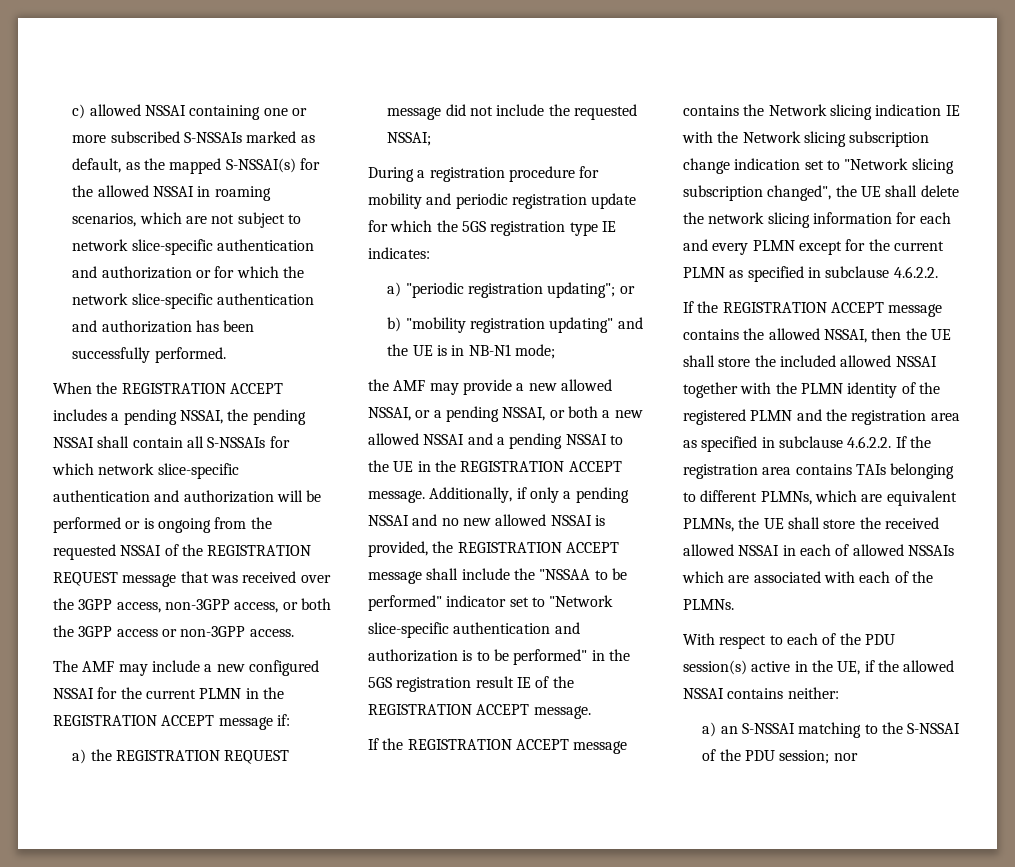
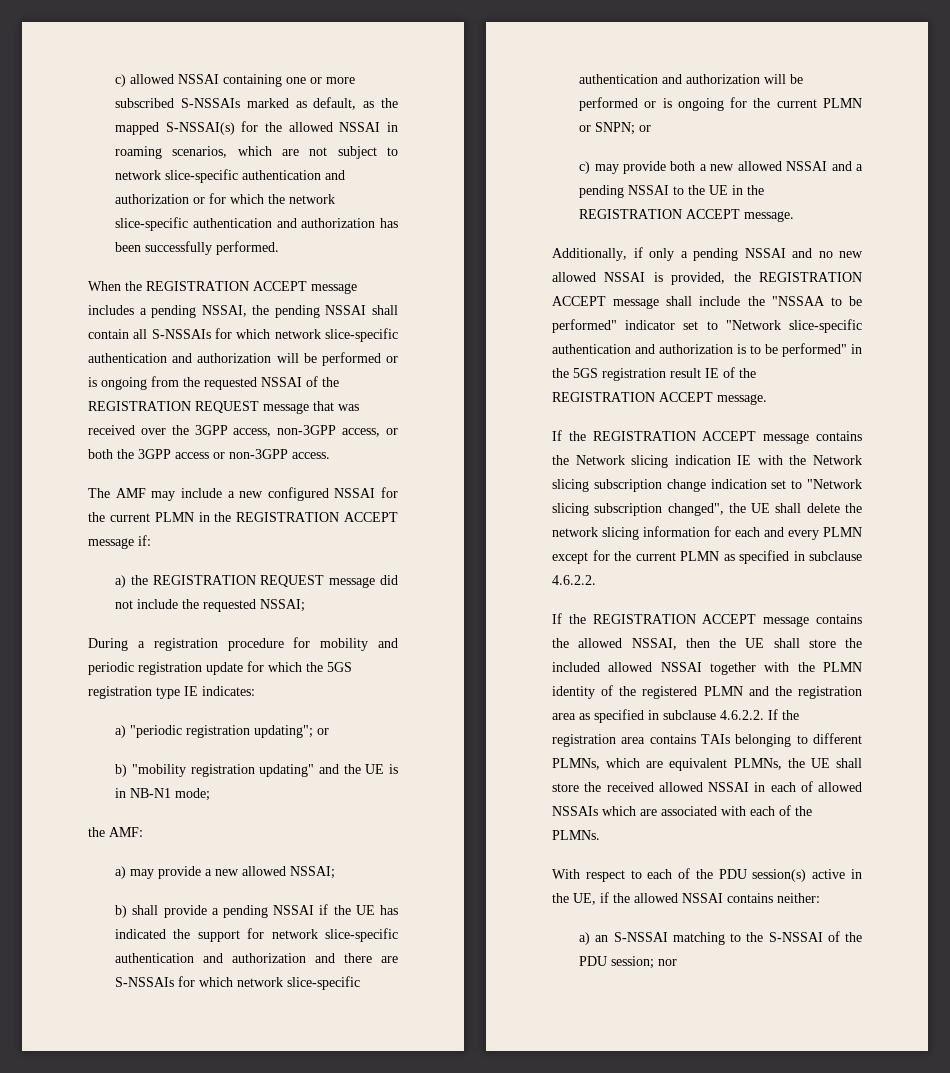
(283, 388) none -> [311,283,357,294] message
[393,380,426,391] AMF -> [109,827,143,837] [115,866,127,879] AMF: // a)
[368,406,565,422] NSSAI, or a pending NSSAI, or -> [290,866,336,879] [115,904,399,918] [115,928,398,942] [115,953,398,963] [115,976,361,990] [579,74,804,84] [579,97,862,111] [579,122,652,135] [579,161,666,174] NSSAI; // b) shall provide a pending NSSAI if the UE has indicated the support for network slice-specific authentication and authorization and there are S-NSSAIs for which network slice-specific authentication and authorization will be performed or is ongoing for the current PLMN or SNPN; or // c) may provide
(425, 496) none -> (795, 216) //

